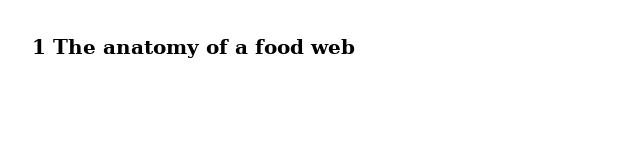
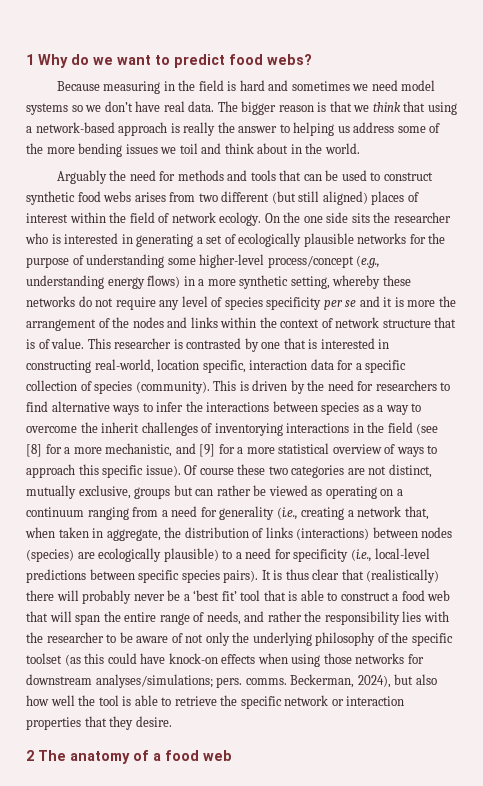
(46, 46) none -> [38,54,312,68] [56,80,436,94] [26,101,457,115] [26,122,441,136] [26,143,360,157] [56,170,433,184] [26,191,419,205] [26,212,451,226] [25,233,446,247] [26,254,381,268] [26,275,411,289] [26,296,456,310] [26,317,457,331] [26,338,390,352] [26,359,407,373] [26,380,451,394] [26,401,422,415] [26,422,439,436] [26,443,438,457] [26,464,432,478] [26,485,403,499] [26,506,429,520] [25,527,453,541] [26,548,431,562] [26,569,440,583] [26,590,451,604] [26,611,449,625] [26,632,453,646] [26,653,424,667] [26,674,437,688] [26,695,405,709] [26,716,172,730] [26,750,34,761] Why do we want to predict food webs? // Because measuring in the field is hard and sometimes we need model systems so we don’t have real data. The bigger reason is that we think that using a network-based approach is really the answer to helping us address some of the more bending issues we toil and think about in the world. // Arguably the need for methods and tools that can be used to construct synthetic food webs arises from two different (but still aligned) places of interest within the field of network ecology. On the one side sits the researcher who is interested in generating a set of ecologically plausible networks for the purpose of understanding some higher-level process/concept (e.g., understanding energy flows) in a more synthetic setting, whereby these networks do not require any level of species specificity per se and it is more the arrangement of the nodes and links within the context of network structure that is of value. This researcher is contrasted by one that is interested in constructing real-world, location specific, interaction data for a specific collection of species (community). This is driven by the need for researchers to find alternative ways to infer the interactions between species as a way to overcome the inherit challenges of inventorying interactions in the field (see [8] for a more mechanistic, and [9] for a more statistical overview of ways to approach this specific issue). Of course these two categories are not distinct, mutually exclusive, groups but can rather be viewed as operating on a continuum ranging from a need for generality (i.e., creating a network that, when taken in aggregate, the distribution of links (interactions) between nodes (species) are ecologically plausible) to a need for specificity (i.e., local-level predictions between specific species pairs). It is thus clear that (realistically) there will probably never be a ‘best fit’ tool that is able to construct a food web that will span the entire range of needs, and rather the responsibility lies with the researcher to be aware of not only the underlying philosophy of the specific toolset (as this could have knock-on effects when using those networks for downstream analyses/simulations; pers. comms. Beckerman, 2024), but also how well the tool is able to retrieve the specific network or interaction properties that they desire. // 2

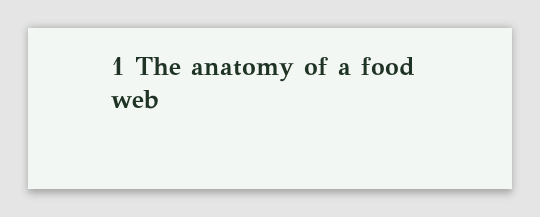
[38,54,312,68] [56,80,436,94] [26,101,457,115] [26,122,441,136] [26,143,360,157] [56,170,433,184] [26,191,419,205] [26,212,451,226] [25,233,446,247] [26,254,381,268] [26,275,411,289] [26,296,456,310] [26,317,457,331] [26,338,390,352] [26,359,407,373] [26,380,451,394] [26,401,422,415] [26,422,439,436] [26,443,438,457] [26,464,432,478] [26,485,403,499] [26,506,429,520] [25,527,453,541] [26,548,431,562] [26,569,440,583] [26,590,451,604] [26,611,449,625] [26,632,453,646] [26,653,424,667] [26,674,437,688] [26,695,405,709] [26,716,172,730] [26,750,34,761] Why do we want to predict food webs? // Because measuring in the field is hard and sometimes we need model systems so we don’t have real data. The bigger reason is that we think that using a network-based approach is really the answer to helping us address some of the more bending issues we toil and think about in the world. // Arguably the need for methods and tools that can be used to construct synthetic food webs arises from two different (but still aligned) places of interest within the field of network ecology. On the one side sits the researcher who is interested in generating a set of ecologically plausible networks for the purpose of understanding some higher-level process/concept (e.g., understanding energy flows) in a more synthetic setting, whereby these networks do not require any level of species specificity per se and it is more the arrangement of the nodes and links within the context of network structure that is of value. This researcher is contrasted by one that is interested in constructing real-world, location specific, interaction data for a specific collection of species (community). This is driven by the need for researchers to find alternative ways to infer the interactions between species as a way to overcome the inherit challenges of inventorying interactions in the field (see [8] for a more mechanistic, and [9] for a more statistical overview of ways to approach this specific issue). Of course these two categories are not distinct, mutually exclusive, groups but can rather be viewed as operating on a continuum ranging from a need for generality (i.e., creating a network that, when taken in aggregate, the distribution of links (interactions) between nodes (species) are ecologically plausible) to a need for specificity (i.e., local-level predictions between specific species pairs). It is thus clear that (realistically) there will probably never be a ‘best fit’ tool that is able to construct a food web that will span the entire range of needs, and rather the responsibility lies with the researcher to be aware of not only the underlying philosophy of the specific toolset (as this could have knock-on effects when using those networks for downstream analyses/simulations; pers. comms. Beckerman, 2024), but also how well the tool is able to retrieve the specific network or interaction properties that they desire. // 2 -> (125, 66) none

